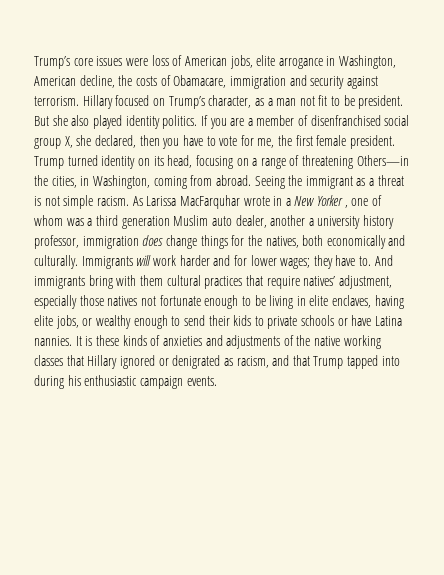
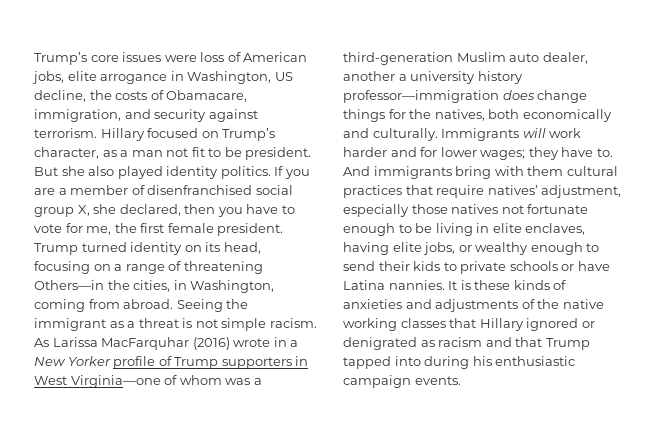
[34,76,76,86] American -> [274,72,293,81] US
[229,76,286,89] immigration -> [34,109,121,122] immigration,
(240, 202) none -> [192,337,230,350] (2016)
[344,198,369,208] , one -> [113,356,309,369] [34,375,161,388] profile of Trump supporters in West Virginia—one
[95,215,170,229] third generation -> [343,52,453,65] third-generation
[34,235,139,249] professor, immigration -> [343,90,499,103] professor—immigration
[236,356,269,368] racism, -> [438,337,483,347] racism

